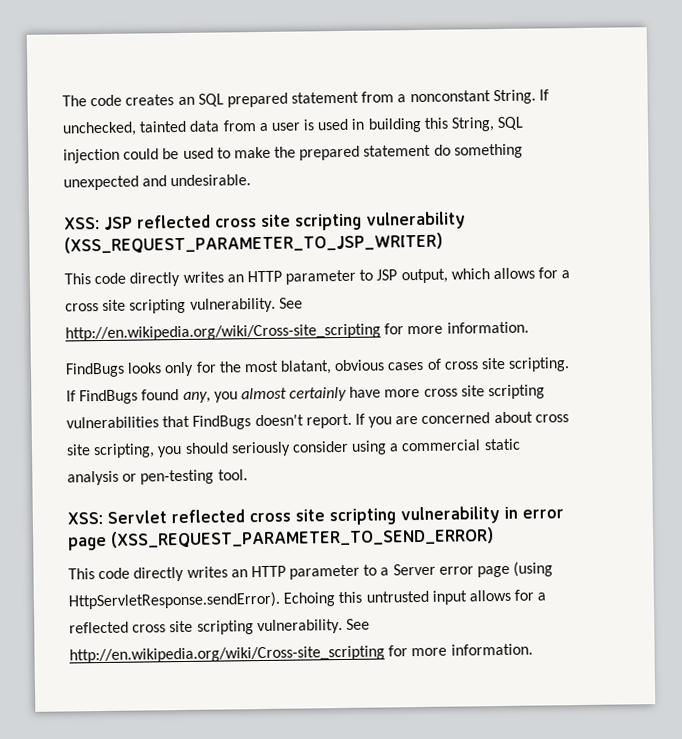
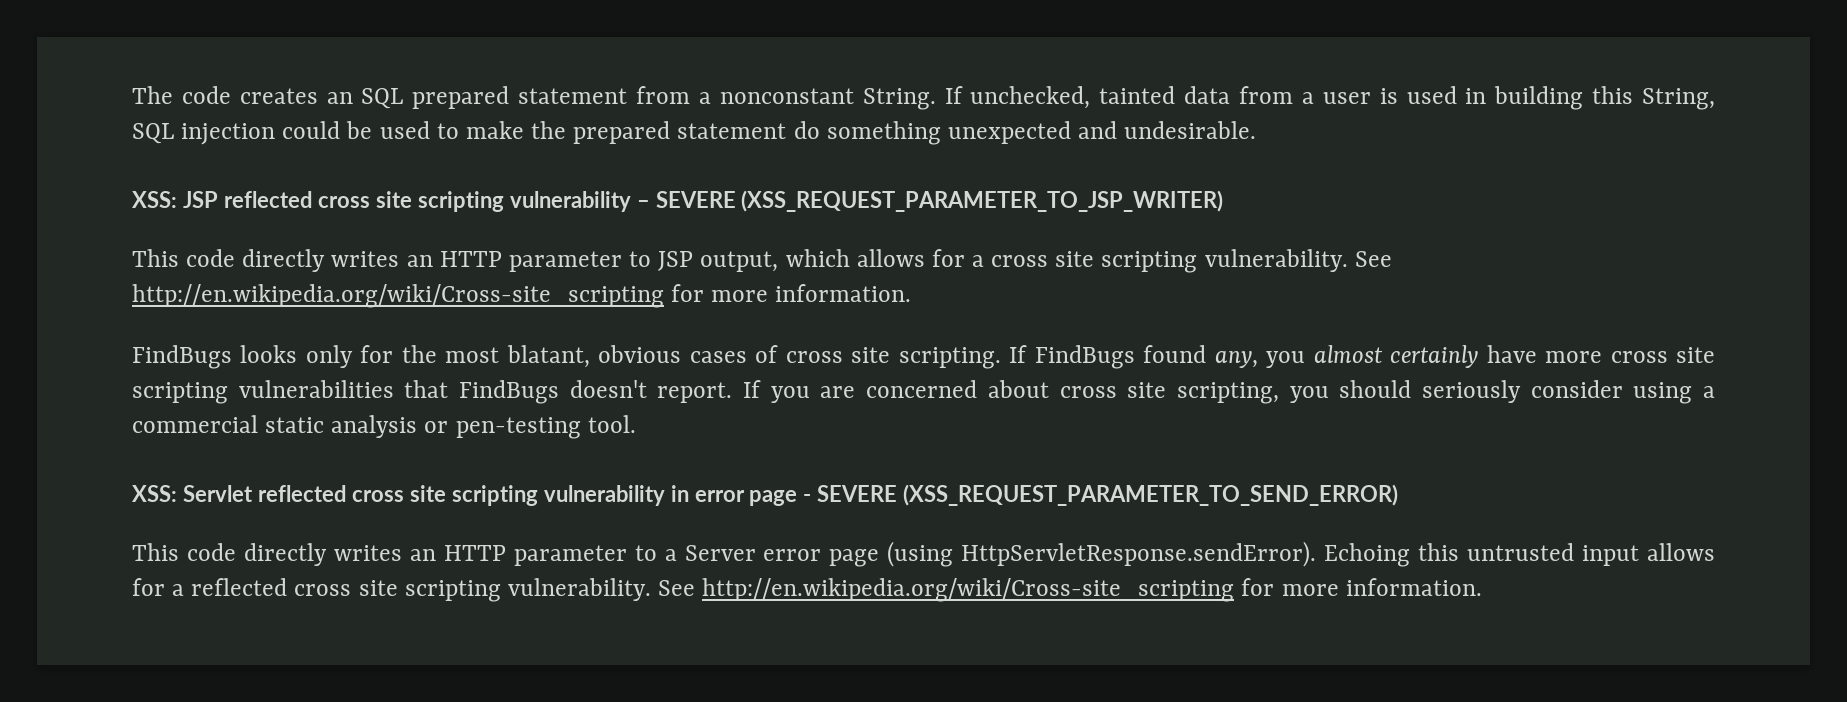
(466, 220) none -> [636,191,736,208] – SEVERE
(107, 543) none -> [803,485,898,502] - SEVERE

